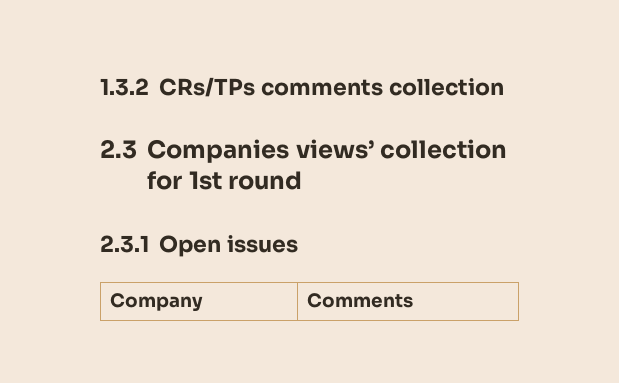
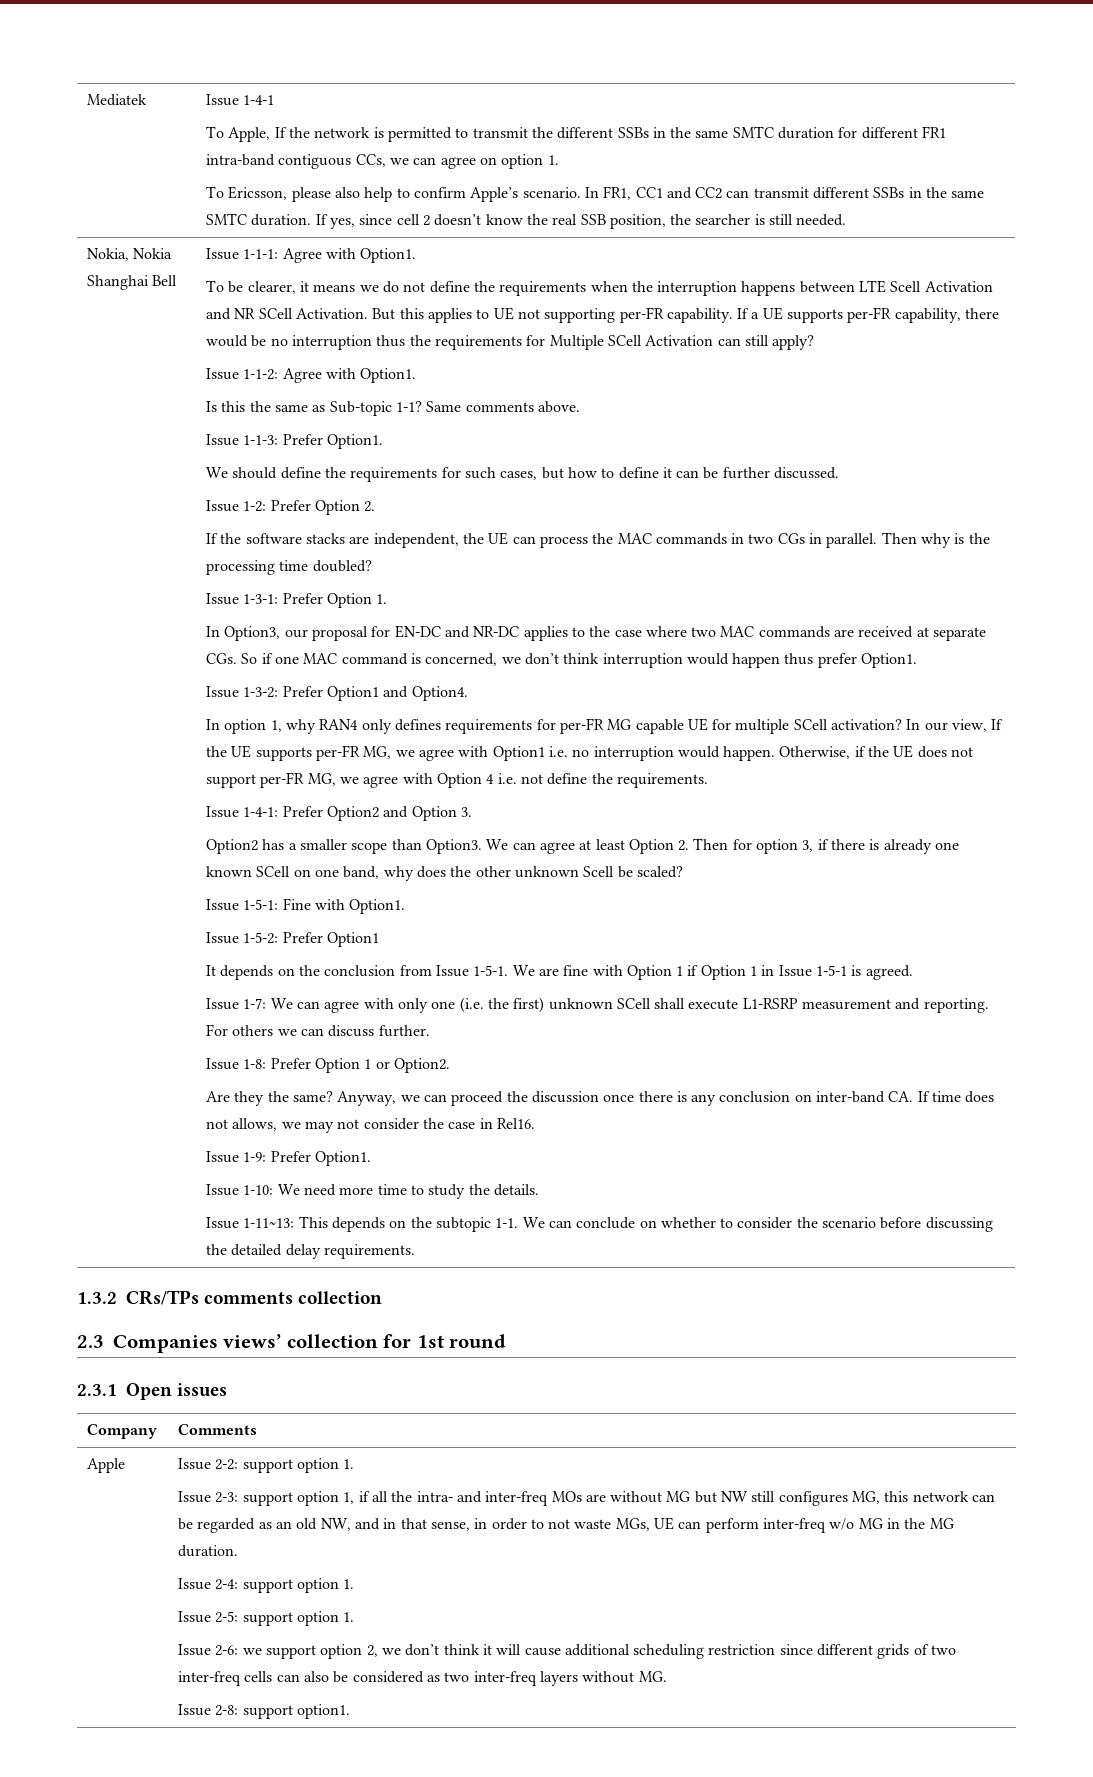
(100, 87) none -> [87,94,148,106] [206,94,275,106] [206,126,947,142] [206,154,559,169] [206,186,985,202] [206,213,847,229] [87,248,173,261] [87,275,178,290] [206,248,417,263] [206,280,993,296] [206,307,1000,323] [206,335,815,350] [206,368,417,383] [206,401,580,416] [206,434,383,449] [206,467,840,482] [206,500,376,515] [206,532,990,548] [206,560,372,575] [206,593,388,608] [206,625,987,641] [206,653,918,668] [206,686,468,701] [206,718,1004,734] [206,745,974,761] [206,772,708,788] [206,806,472,821] [206,838,960,854] [206,866,683,881] [206,898,406,914] [206,932,379,947] [206,965,913,980] [206,997,989,1013] [206,1024,430,1037] [206,1058,450,1073] [206,1091,995,1106] [206,1118,535,1133] [206,1151,371,1166] [206,1184,539,1199] [206,1216,993,1232] [206,1244,415,1259] Mediatek | Issue 1-4-1 // To Apple, If the network is permitted to transmit the different SSBs in the same SMTC duration for different FR1 intra-band contiguous CCs, we can agree on option 1. // To Ericsson, please also help to confirm Apple’s scenario. In FR1, CC1 and CC2 can transmit different SSBs in the same SMTC duration. If yes, since cell 2 doesn’t know the real SSB position, the searcher is still needed. // Nokia, Nokia Shanghai Bell | Issue 1-1-1: Agree with Option1. // To be clearer, it means we do not define the requirements when the interruption happens between LTE Scell Activation and NR SCell Activation. But this applies to UE not supporting per-FR capability. If a UE supports per-FR capability, there would be no interruption thus the requirements for Multiple SCell Activation can still apply? // Issue 1-1-2: Agree with Option1. // Is this the same as Sub-topic 1-1? Same comments above. // Issue 1-1-3: Prefer Option1. // We should define the requirements for such cases, but how to define it can be further discussed. // Issue 1-2: Prefer Option 2. // If the software stacks are independent, the UE can process the MAC commands in two CGs in parallel. Then why is the processing time doubled? // Issue 1-3-1: Prefer Option 1. // In Option3, our proposal for EN-DC and NR-DC applies to the case where two MAC commands are received at separate CGs. So if one MAC command is concerned, we don’t think interruption would happen thus prefer Option1. // Issue 1-3-2: Prefer Option1 and Option4. // In option 1, why RAN4 only defines requirements for per-FR MG capable UE for multiple SCell activation? In our view, If the UE supports per-FR MG, we agree with Option1 i.e. no interruption would happen. Otherwise, if the UE does not support per-FR MG, we agree with Option 4 i.e. not define the requirements. // Issue 1-4-1: Prefer Option2 and Option 3. // Option2 has a smaller scope than Option3. We can agree at least Option 2. Then for option 3, if there is already one known SCell on one band, why does the other unknown Scell be scaled? // Issue 1-5-1: Fine with Option1. // Issue 1-5-2: Prefer Option1 // It depends on the conclusion from Issue 1-5-1. We are fine with Option 1 if Option 1 in Issue 1-5-1 is agreed. // Issue 1-7: We can agree with only one (i.e. the first) unknown SCell shall execute L1-RSRP measurement and reporting. For others we can discuss further. // Issue 1-8: Prefer Option 1 or Option2. // Are they the same? Anyway, we can proceed the discussion once there is any conclusion on inter-band CA. If time does not allows, we may not consider the case in Rel16. // Issue 1-9: Prefer Option1. // Issue 1-10: We need more time to study the details. // Issue 1-11~13: This depends on the subtopic 1-1. We can conclude on whether to consider the scenario before discussing the detailed delay requirements. //
(413, 300) none -> [87,1458,126,1473] [178,1458,355,1473] [178,1491,996,1506] [178,1517,954,1533] [178,1545,239,1557] [178,1578,355,1593] [178,1611,355,1626] [178,1644,957,1659] [178,1671,667,1686] [178,1704,350,1719] // Apple | Issue 2-2: support option 1. // Issue 2-3: support option 1, if all the intra- and inter-freq MOs are without MG but NW still configures MG, this network can be regarded as an old NW, and in that sense, in order to not waste MGs, UE can perform inter-freq w/o MG in the MG duration. // Issue 2-4: support option 1. // Issue 2-5: support option 1. // Issue 2-6: we support option 2, we don’t think it will cause additional scheduling restriction since different grids of two inter-freq cells can also be considered as two inter-freq layers without MG. // Issue 2-8: support option1.

